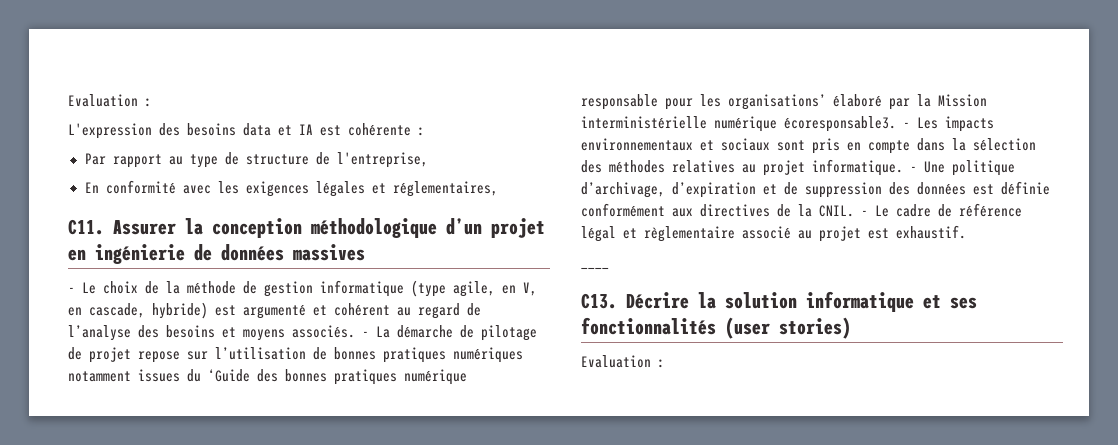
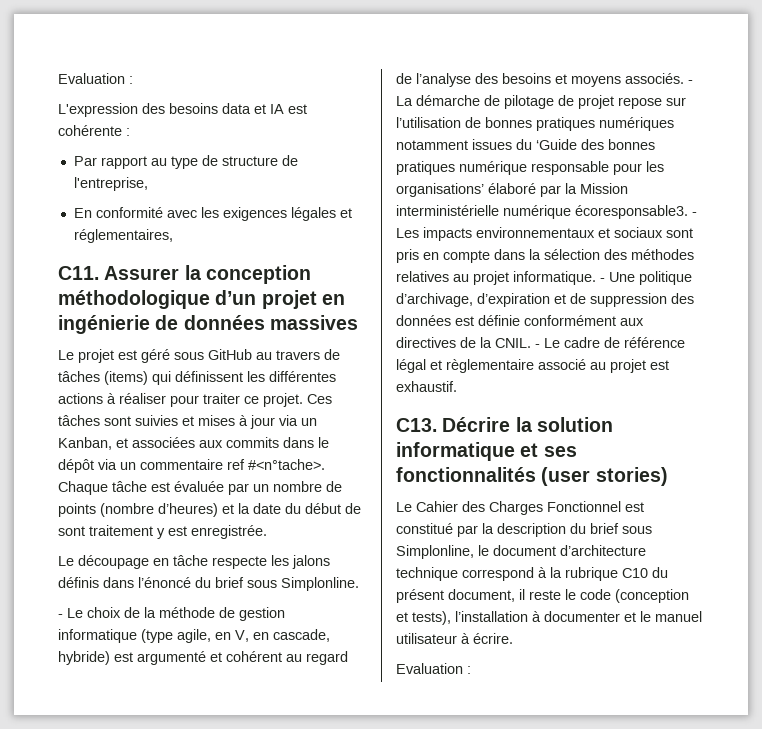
(365, 252) none -> [58,349,340,363] [58,371,336,385] [58,393,332,407] [58,415,317,429] [58,437,329,450] [58,459,325,473] [58,481,342,495] [58,503,361,517] [58,525,267,539] [58,555,330,569] [58,577,359,591] // Le projet est géré sous GitHub au travers de tâches (items) qui définissent les différentes actions à réaliser pour traiter ce projet. Ces tâches sont suivies et mises à jour via un Kanban, et associées aux commits dans le dépôt via un commentaire ref #<n°tache>. Chaque tâche est évaluée par un nombre de points (nombre d’heures) et la date du début de sont traitement y est enregistrée. // Le découpage en tâche respecte les jalons définis dans l’énoncé du brief sous Simplonline.
[581,267,609,270] // ____ -> (457, 386) none
(851, 328) none -> [396,501,644,515] [396,523,652,537] [396,545,646,559] [396,567,668,581] [396,589,689,603] [396,611,702,625] [396,633,513,644] // Le Cahier des Charges Fonctionnel est constitué par la description du brief sous Simplonline, le document d’architecture technique correspond à la rubrique C10 du présent document, il reste le code (conception et tests), l’installation à documenter et le manuel utilisateur à écrire.

